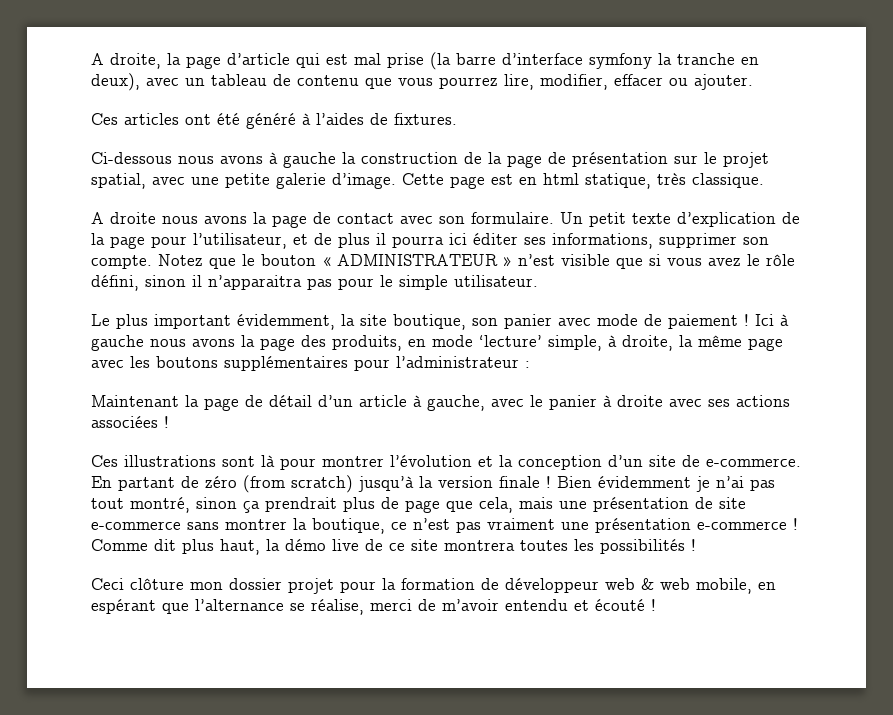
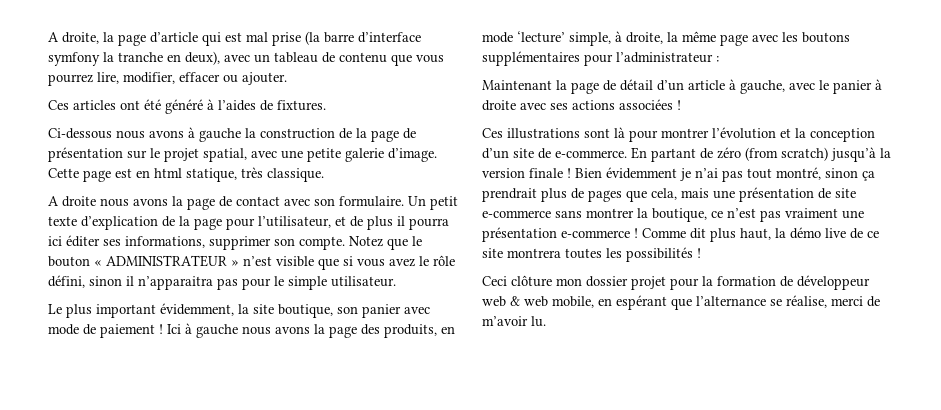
[405,500,440,513] page -> [588,190,622,202] pages
[505,599,656,611] entendu et écouté ! -> [531,316,546,327] lu.

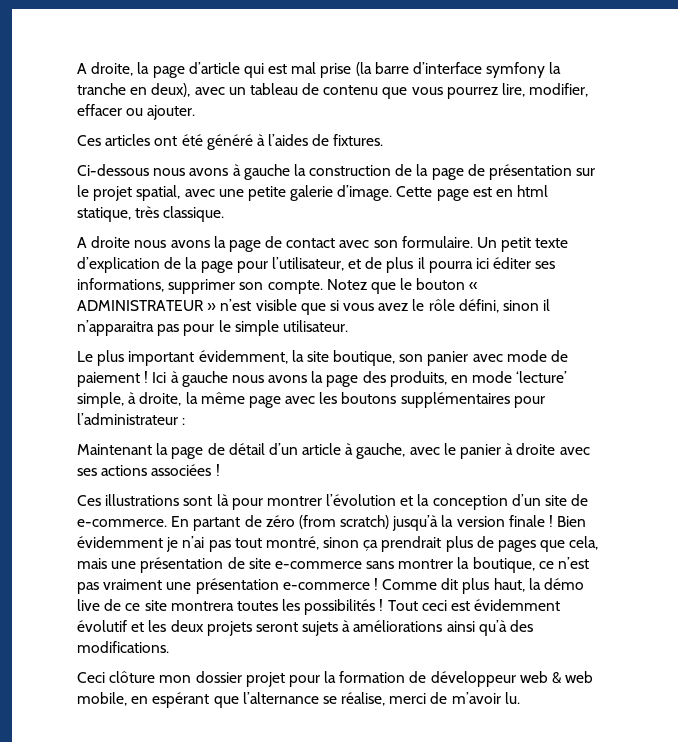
(701, 253) none -> [387,599,561,611] [77,620,534,636] [77,641,169,653] Tout ceci est évidemment évolutif et les deux projets seront sujets à améliorations ainsi qu’à des modifications.

